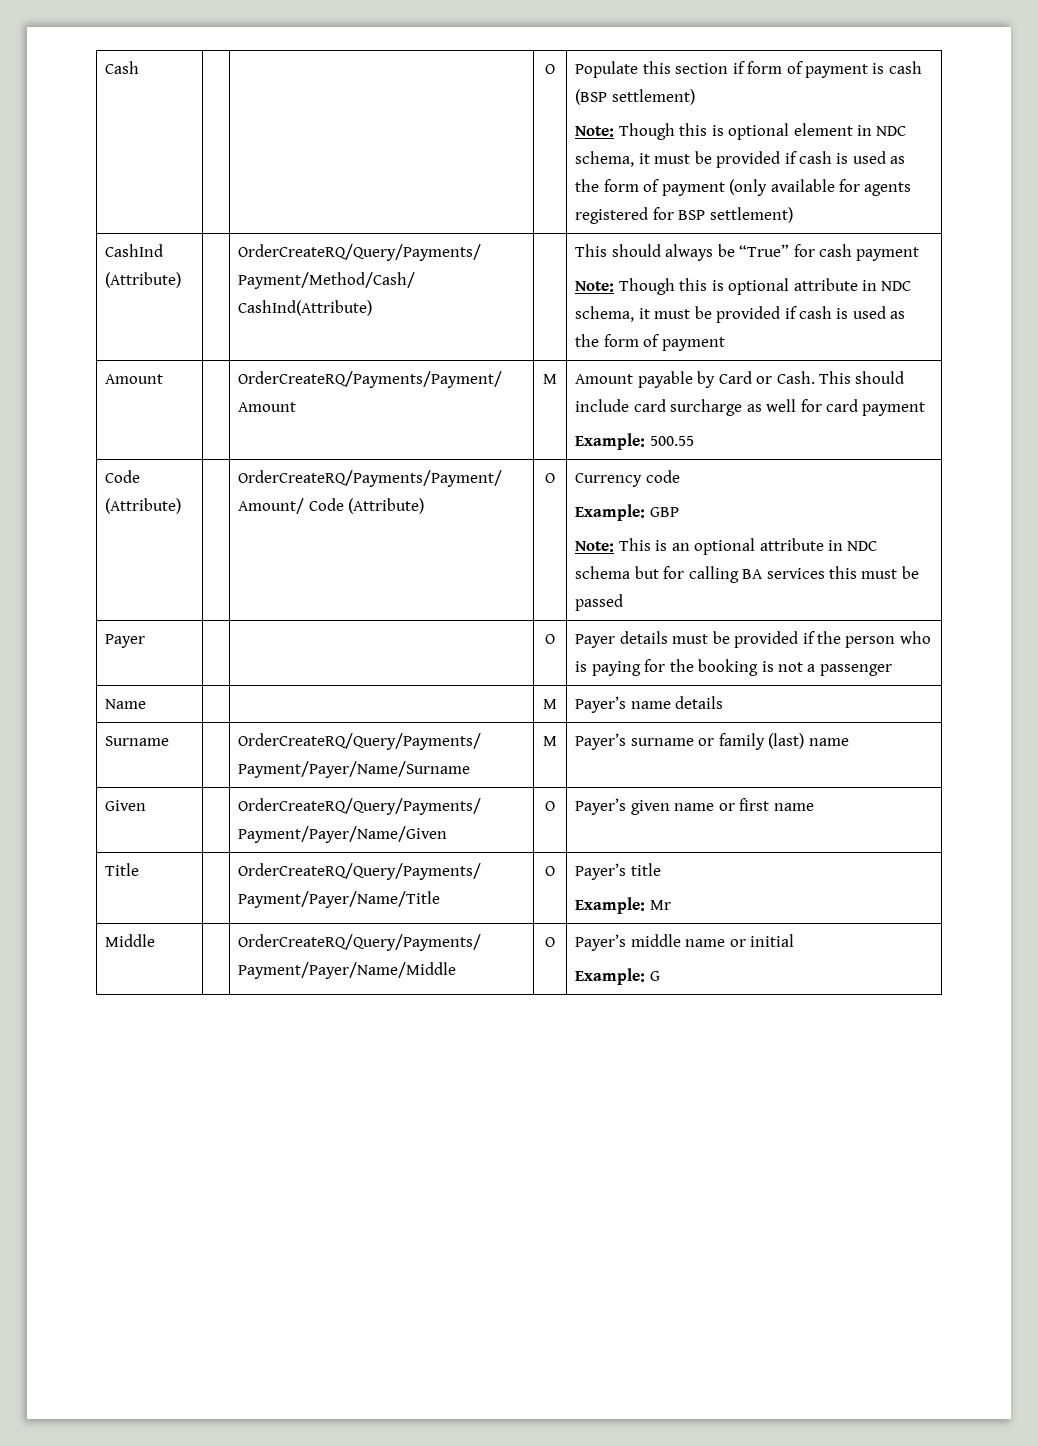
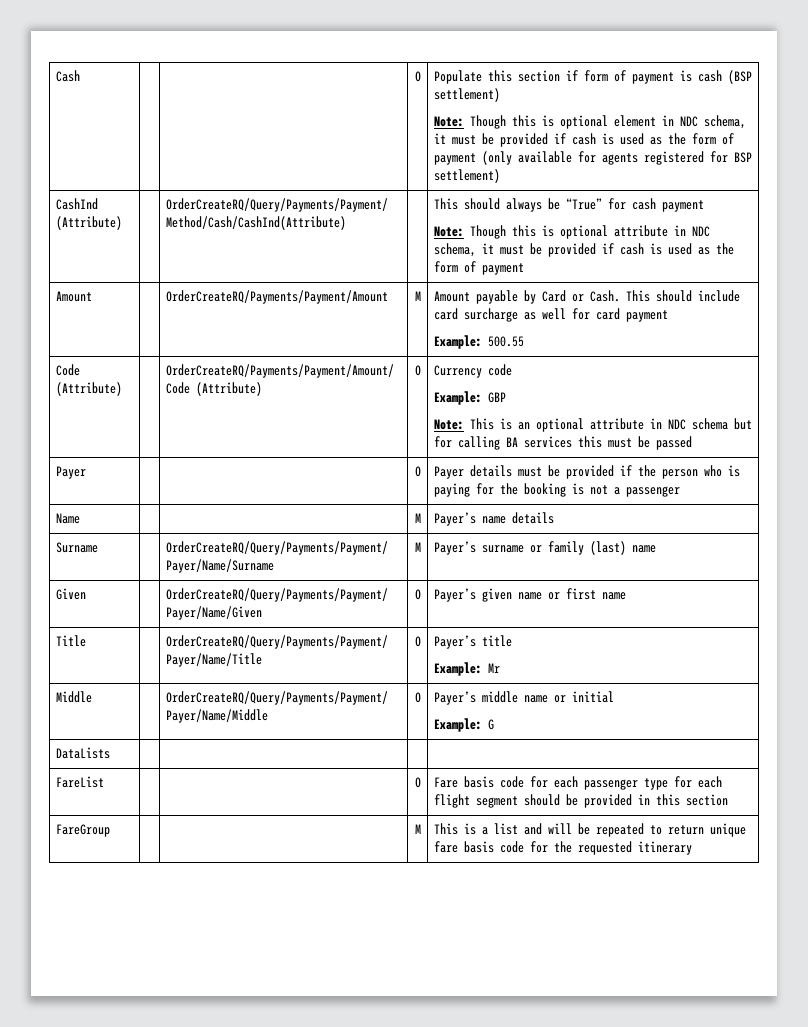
(660, 976) none -> [55,747,110,759] [55,776,104,788] [414,777,421,788] [433,776,722,790] [433,794,728,808] [55,824,110,837] [414,824,421,834] [433,823,746,837] [433,841,692,855] // DataLists | | | | // FareList | | | O | Fare basis code for each passenger type for each flight segment should be provided in this section // FareGroup | | | M | This is a list and will be repeated to return unique fare basis code for the requested itinerary

